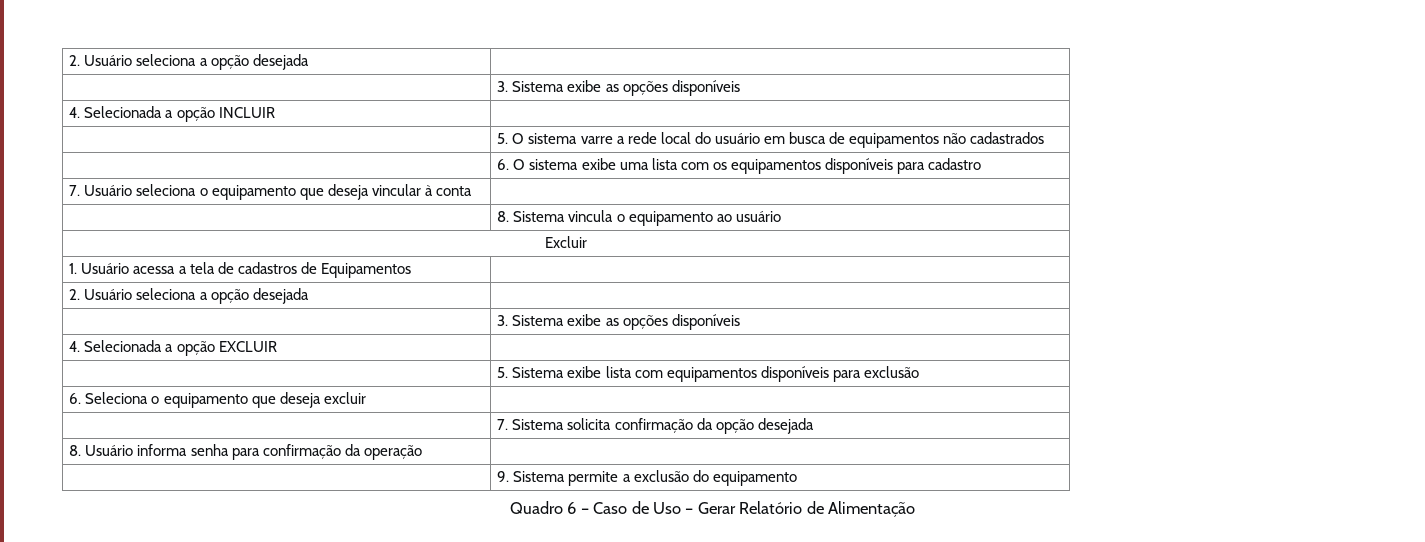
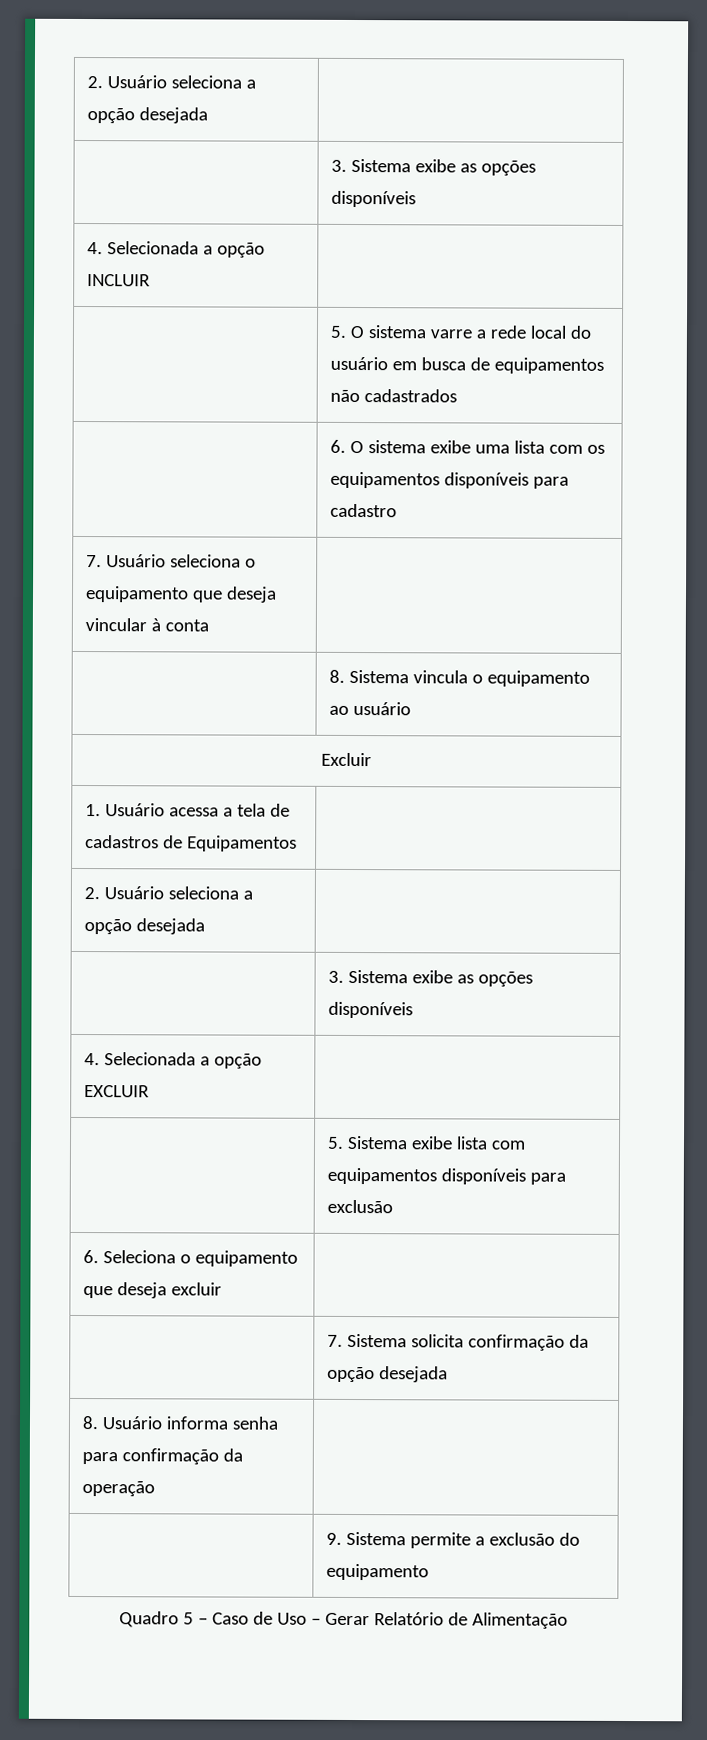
[567,502,577,514] 6 -> [183,1612,195,1625] 5

